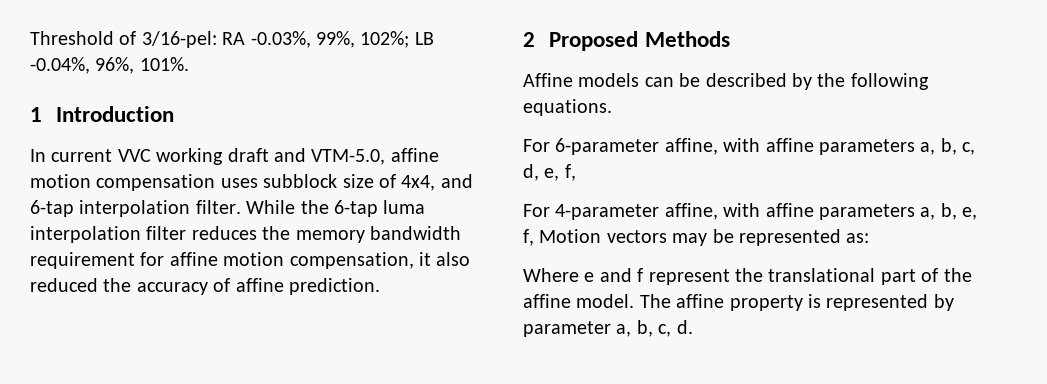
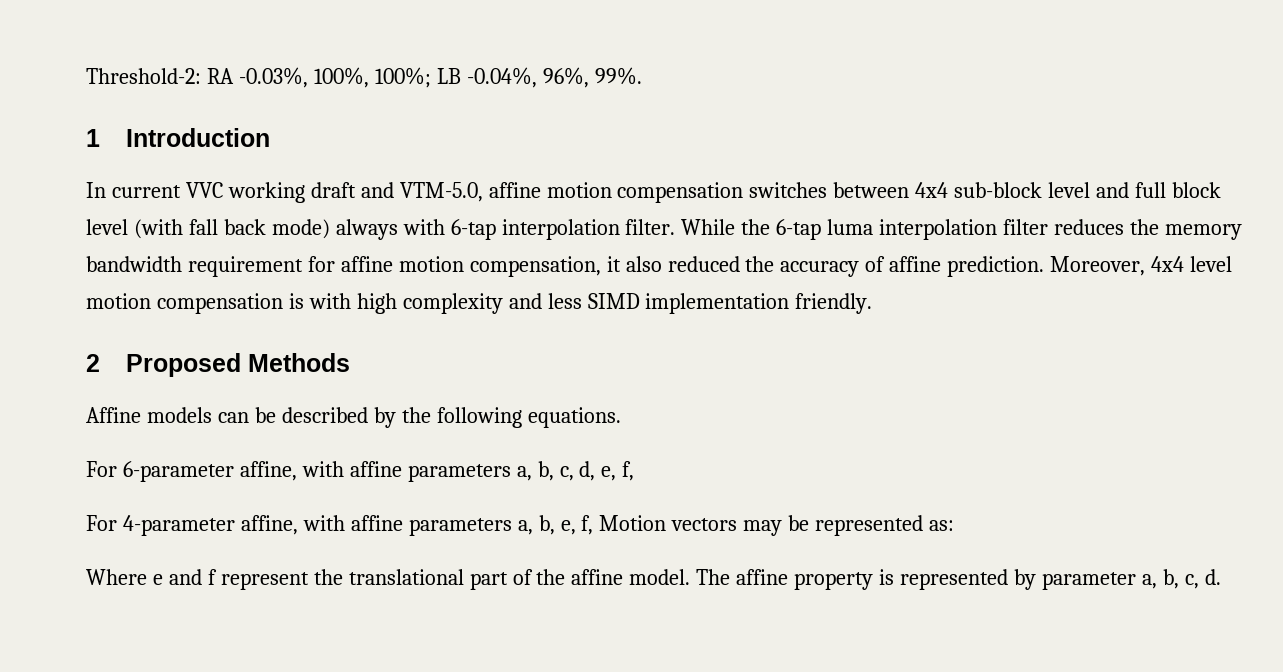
[30,31,410,48] Threshold of 3/16-pel: RA -0.03%, 99%, 102%; -> [86,67,431,88] Threshold-2: RA -0.03%, 100%, 100%;
[139,57,189,71] 101%. -> [594,67,642,85] 99%.
[220,174,473,191] uses subblock size of 4x4, and -> [749,182,1221,198] [86,219,445,240] switches between 4x4 sub-block level and full block level (with fall back mode) always with
(380, 286) none -> [1050,256,1233,276] [86,293,873,314] Moreover, 4x4 level motion compensation is with high complexity and less SIMD implementation friendly.

